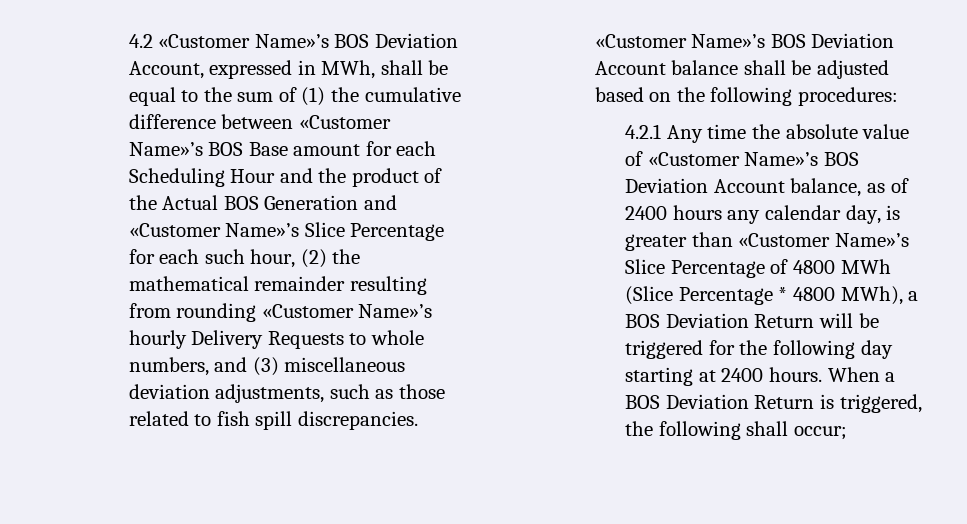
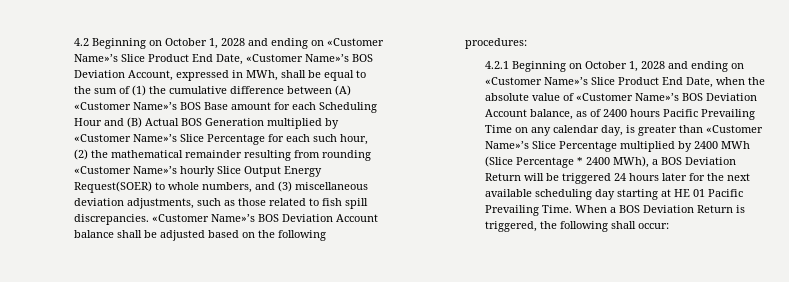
(153, 41) none -> [92,38,385,49] [74,54,244,65] Beginning on October 1, 2028 and ending on «Customer Name»’s Slice Product End Date,
(294, 121) none -> [335,85,352,96] (A)
[318,168,443,187] [128,195,157,210] the product of the -> [127,117,143,128] (B)
[363,195,397,210] and -> [267,118,340,129] multiplied by
[191,330,344,349] Delivery Requests -> [217,166,323,177] [74,181,153,193] Slice Output Energy Request(SOER)
[666,124,747,143] Any time -> [512,61,745,72] [485,77,746,88] Beginning on October 1, 2028 and ending on «Customer Name»’s Slice Product End Date, when
(722, 212) none -> [663,109,756,120] [485,125,529,133] Pacific Prevailing Time on
[770,259,836,274] of 4800 -> [620,141,719,152] multiplied by 2400
[793,287,836,301] 4800 -> [586,157,611,165] 2400
[708,340,893,359] [625,367,823,386] for the following day starting at 2400 hours. -> [614,173,751,181] [485,189,744,200] [485,205,573,216] 24 hours later for the next available scheduling day starting at HE 01 Pacific Prevailing Time.
[794,426,848,440] occur; -> [638,223,670,229] occur:

